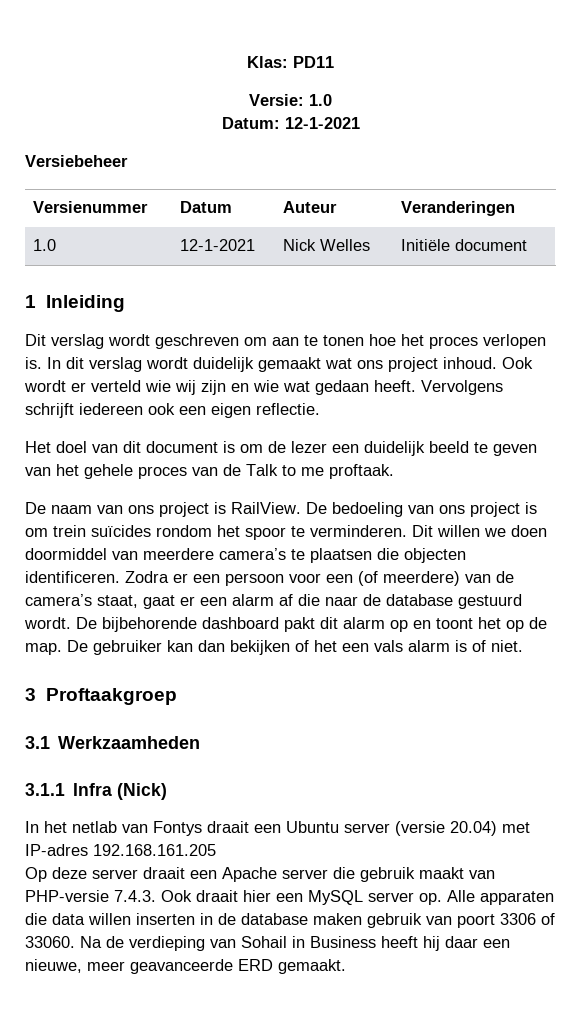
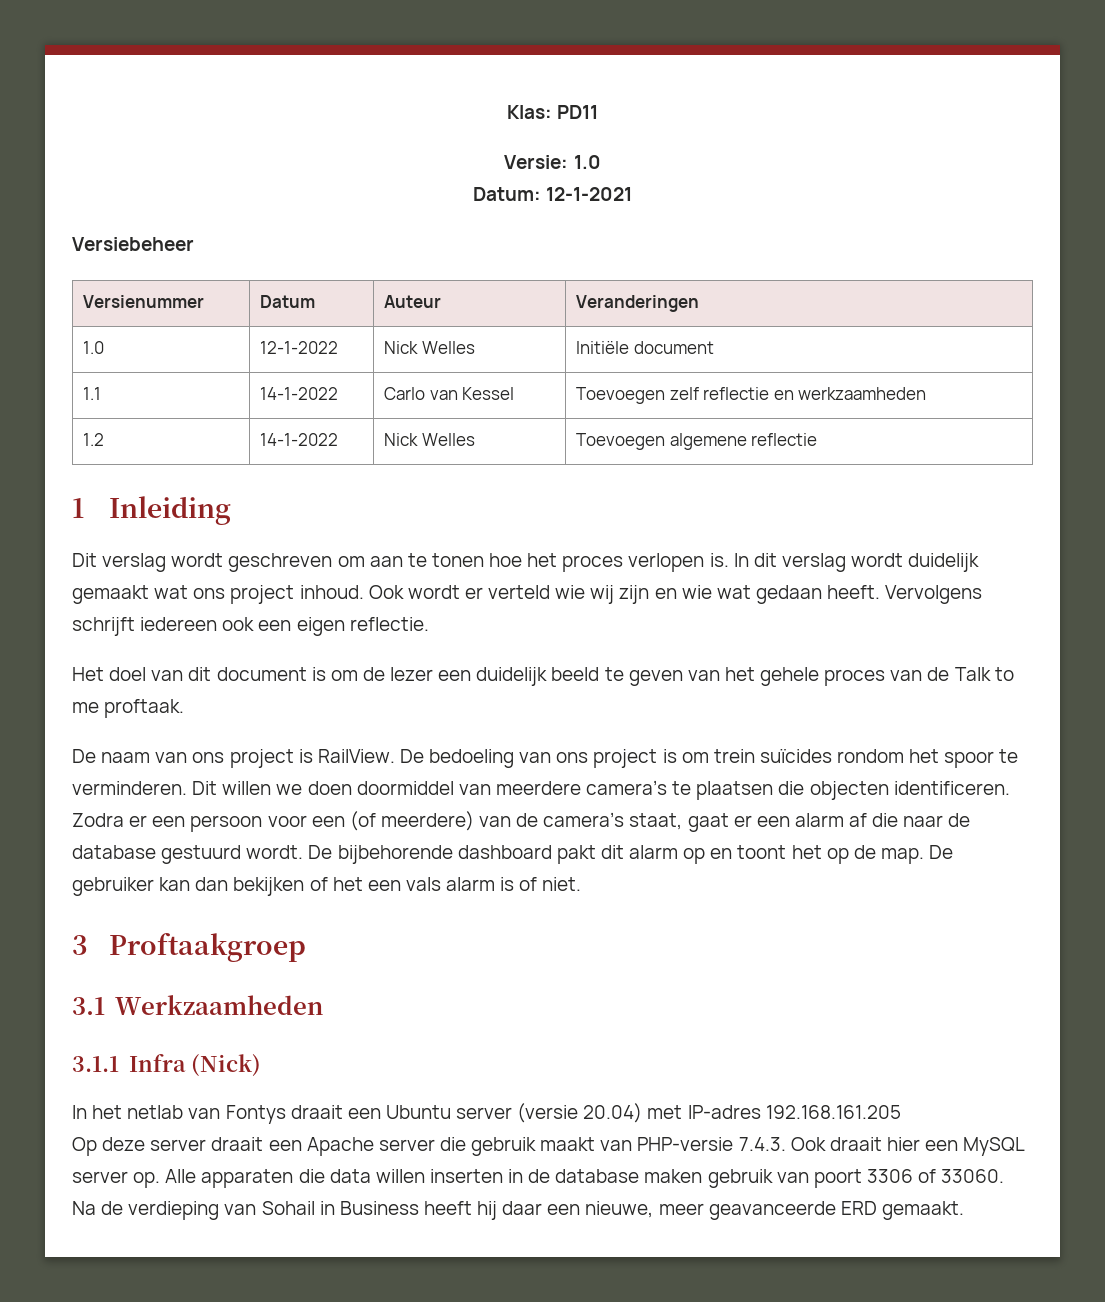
[180,239,256,251] 12-1-2021 -> [259,341,338,354] 12-1-2022
(528, 245) none -> [82,387,101,400] [259,387,338,400] [383,387,515,400] [575,387,927,404] [82,433,104,446] [259,433,338,446] [383,433,475,446] [575,433,818,450] // 1.1 | 14-1-2022 | Carlo van Kessel | Toevoegen zelf reflectie en werkzaamheden // 1.2 | 14-1-2022 | Nick Welles | Toevoegen algemene reflectie

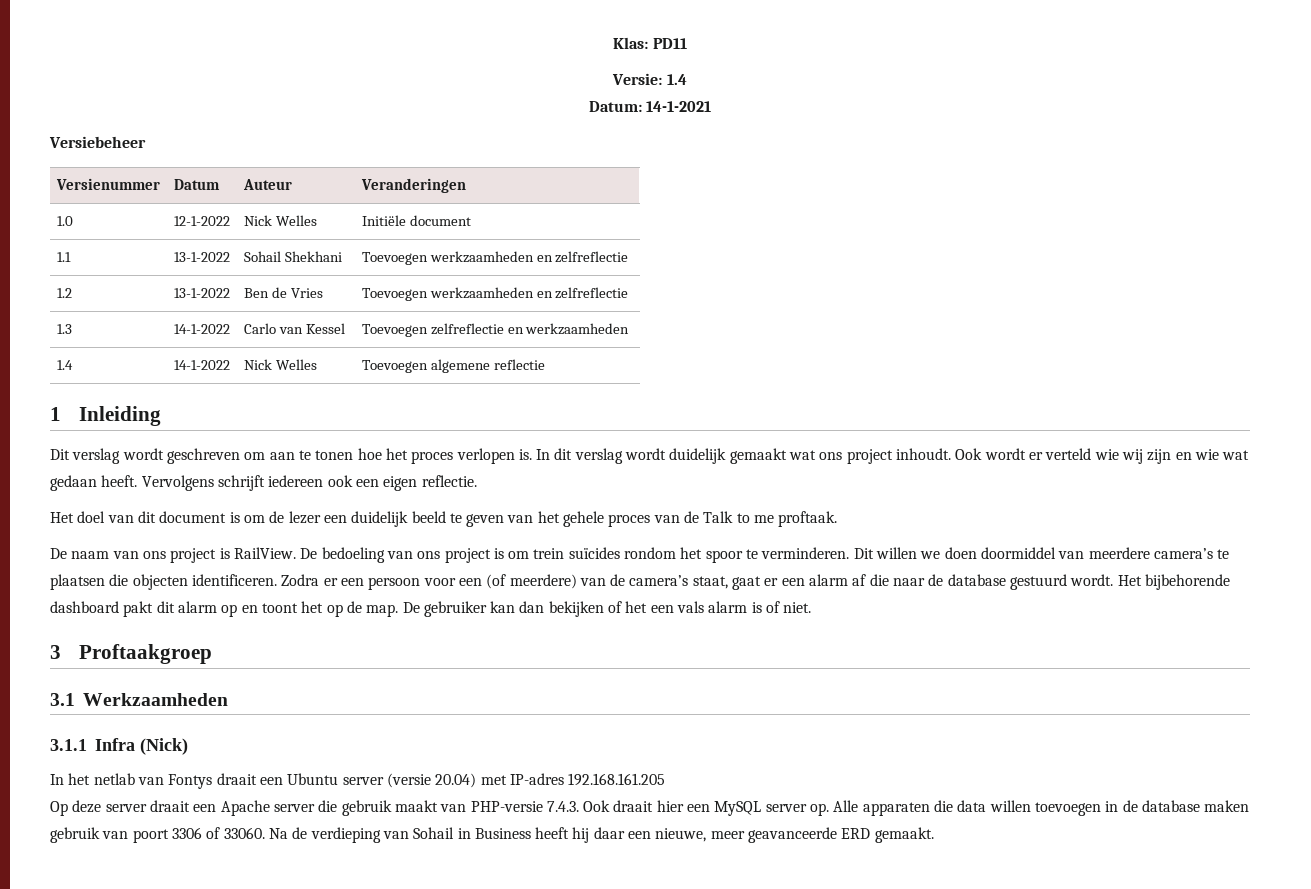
[573,155,601,169] 1.0 -> [666,74,687,85] 1.4
[546,187,633,201] 12-1-2021 -> [646,101,712,112] 14-1-2021
(101, 393) none -> [173,252,230,262] [243,251,342,262] [361,251,629,265] [56,288,72,298] [173,288,230,298] [243,287,323,298] [361,287,629,301] [56,324,72,334] | 13-1-2022 | Sohail Shekhani | Toevoegen werkzaamheden en zelfreflectie // 1.2 | 13-1-2022 | Ben de Vries | Toevoegen werkzaamheden en zelfreflectie // 1.3
[669,387,770,400] zelf reflectie -> [430,323,504,335] zelfreflectie
[82,433,104,446] 1.2 -> [56,360,73,370] 1.4
[299,585,364,599] inhoud. -> [896,448,952,460] inhoudt.
[308,845,333,859] De -> [1117,575,1142,586] Het
[429,1169,503,1183] inserten -> [1035,802,1102,816] toevoegen

